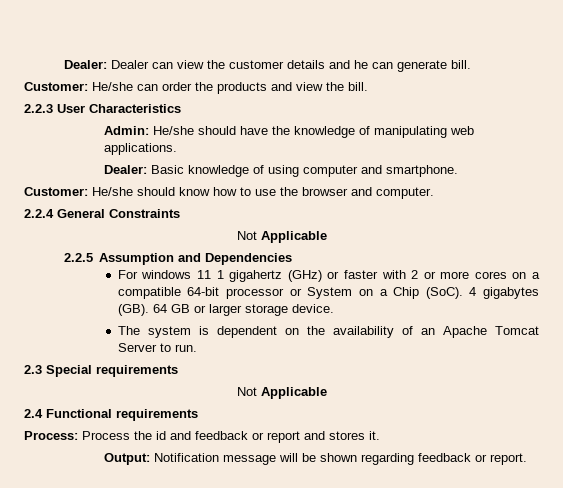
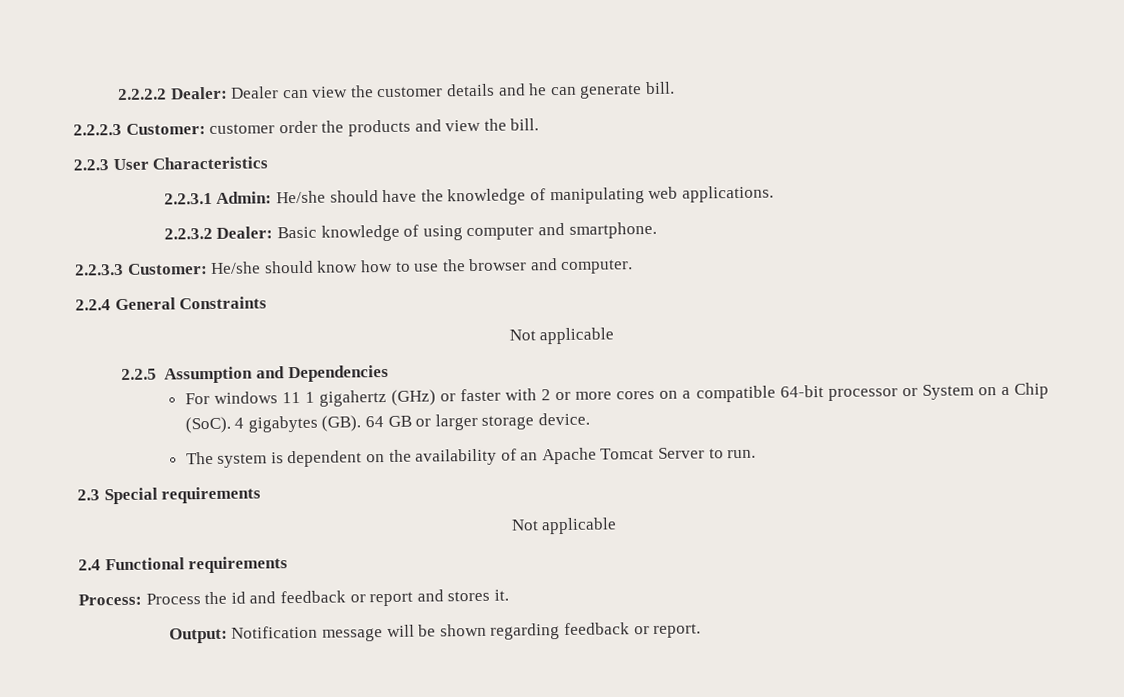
(63, 64) none -> [117,88,167,101] 2.2.2.2
[24,82,158,91] Customer: He/she can -> [73,123,276,136] 2.2.2.3 Customer: customer
(181, 108) none -> [163,192,213,205] 2.2.3.1
(177, 149) none -> [163,227,213,240] 2.2.3.2
(458, 171) none -> [75,263,124,276] 2.2.3.3
[260,231,327,243] Applicable -> [539,327,615,345] applicable
[260,387,327,399] Applicable -> [541,517,618,535] applicable

